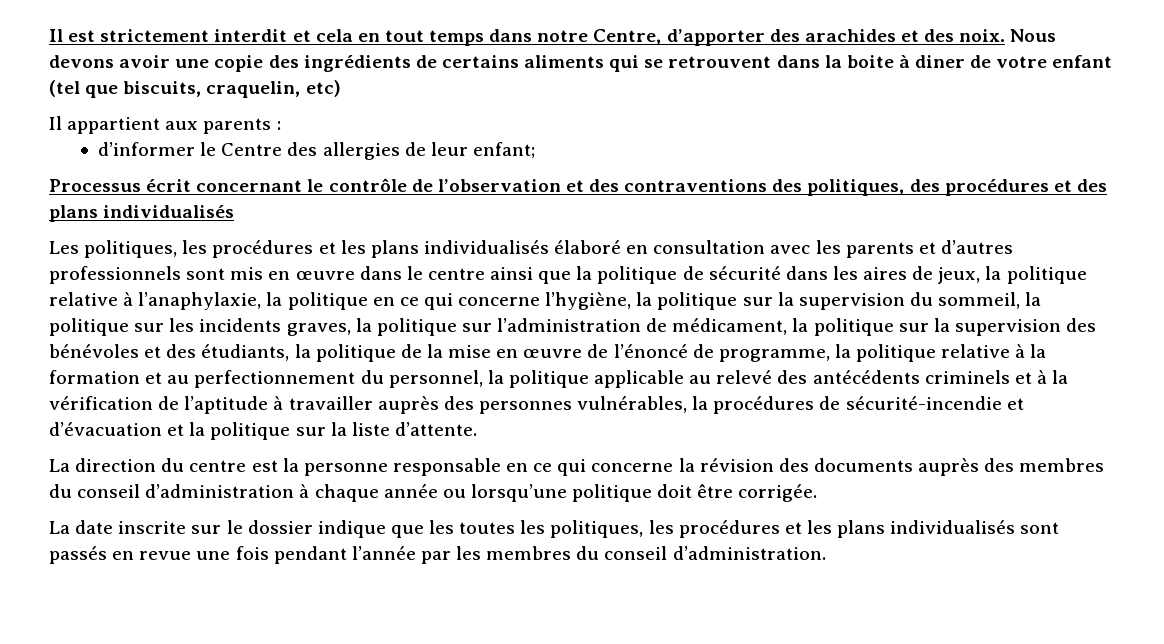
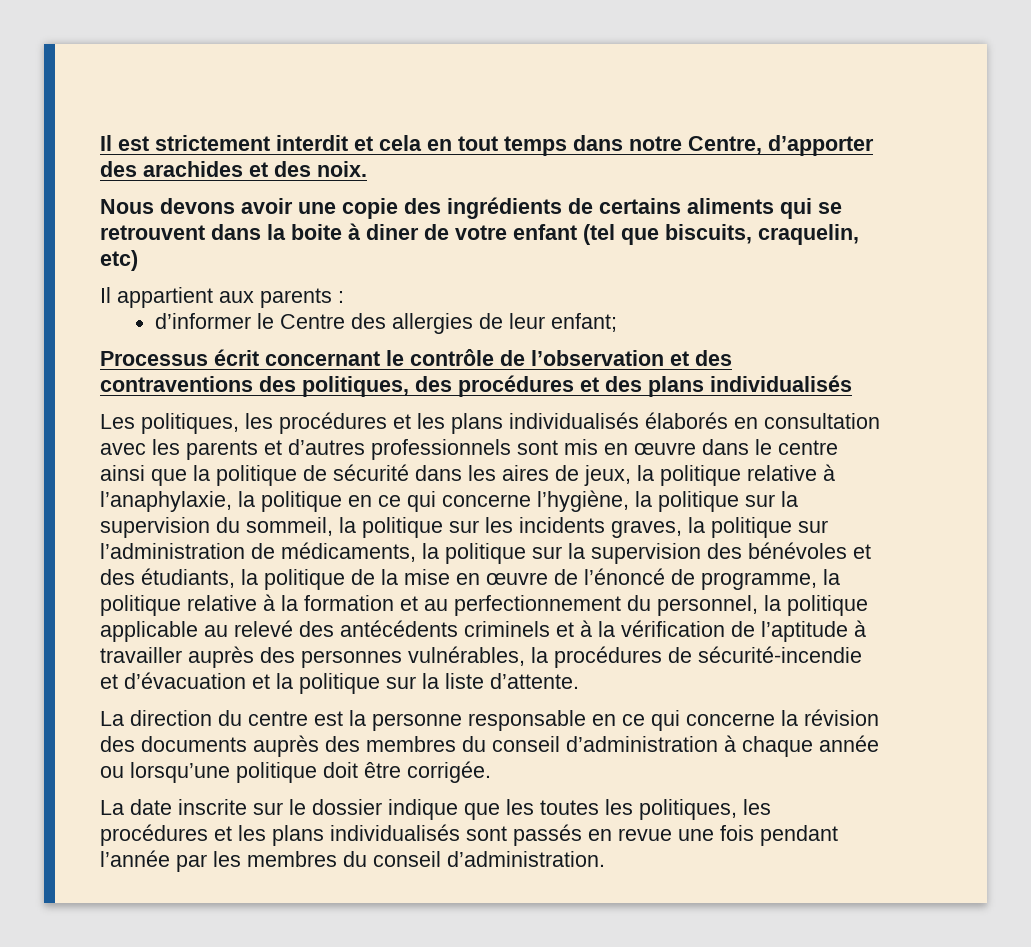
(1006, 35) none -> (367, 169) //
[554,240,622,254] élaboré -> [645,412,728,429] élaborés
[672,318,788,335] médicament, -> [281,542,416,562] médicaments,

